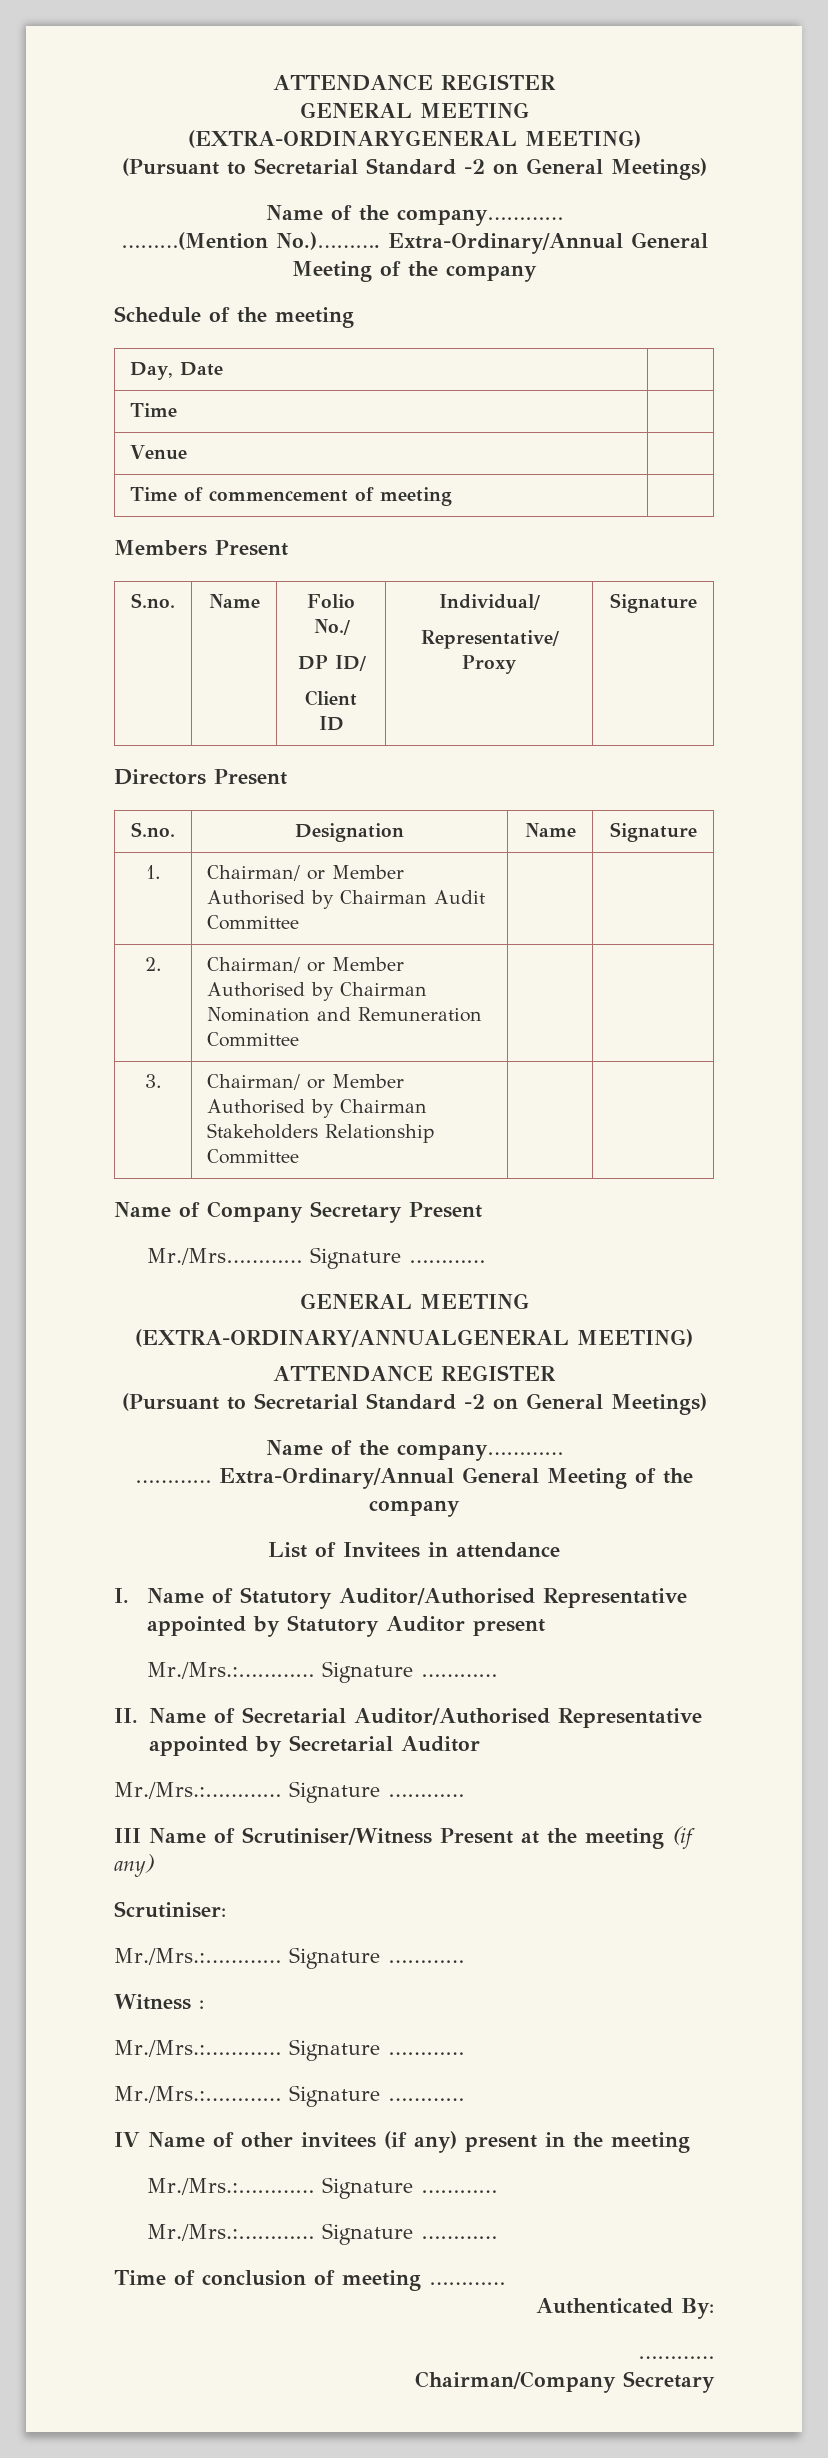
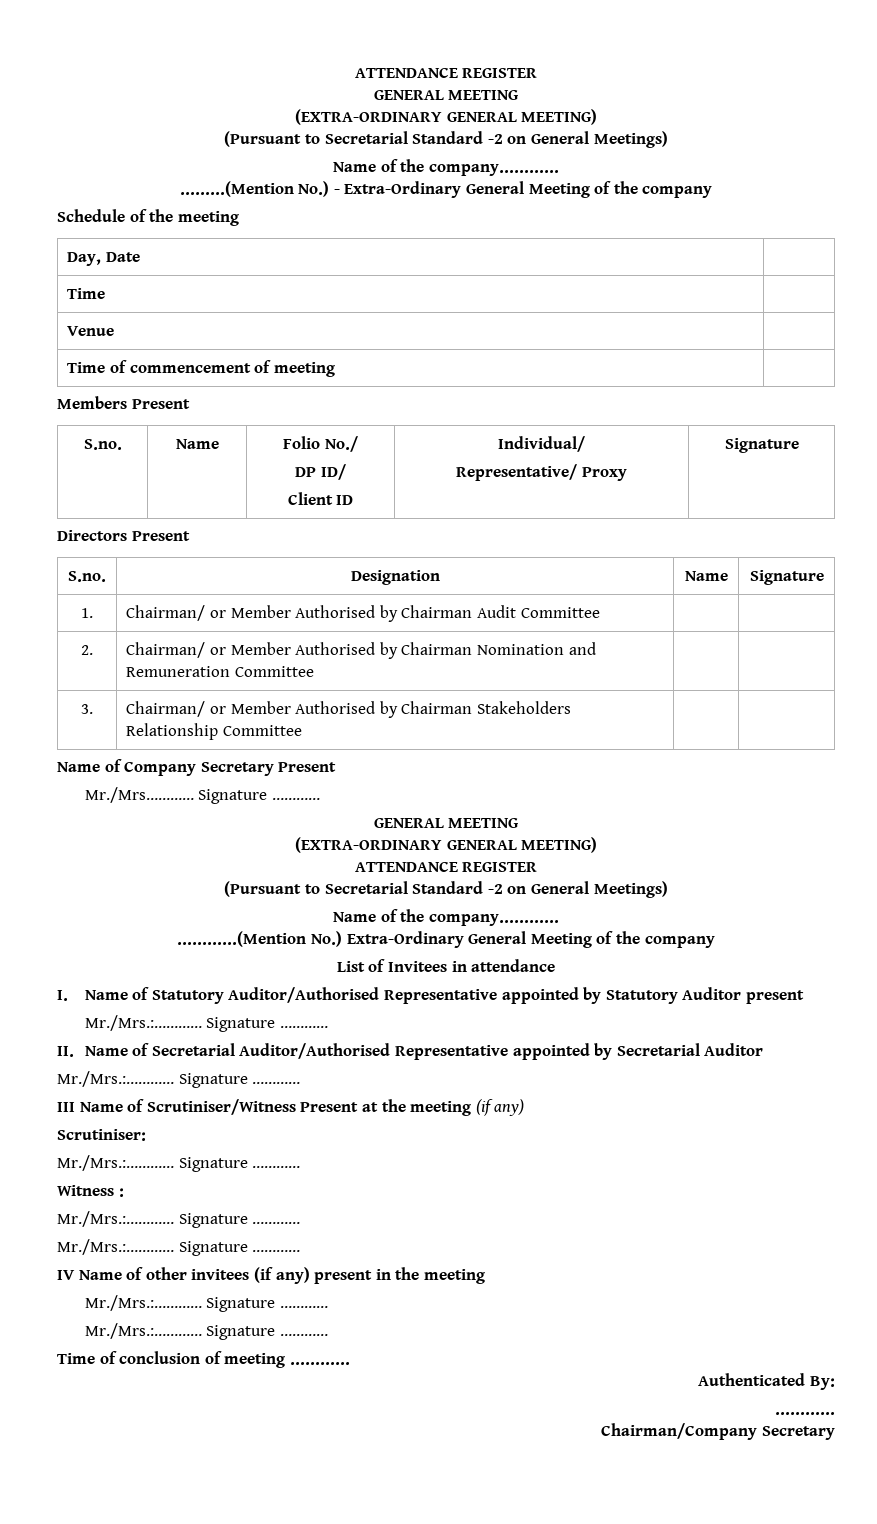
[187,130,517,148] (EXTRA-ORDINARYGENERAL -> [294,109,517,125] (EXTRA-ORDINARY GENERAL
[275,232,623,254] No.)………. Extra-Ordinary/Annual -> [298,181,462,198] No.) - Extra-Ordinary
[135,1329,569,1347] (EXTRA-ORDINARY/ANNUALGENERAL -> [294,837,517,853] (EXTRA-ORDINARY GENERAL
[135,1468,454,1489] ………… Extra-Ordinary/Annual -> [177,931,464,948] …………(Mention No.) Extra-Ordinary

